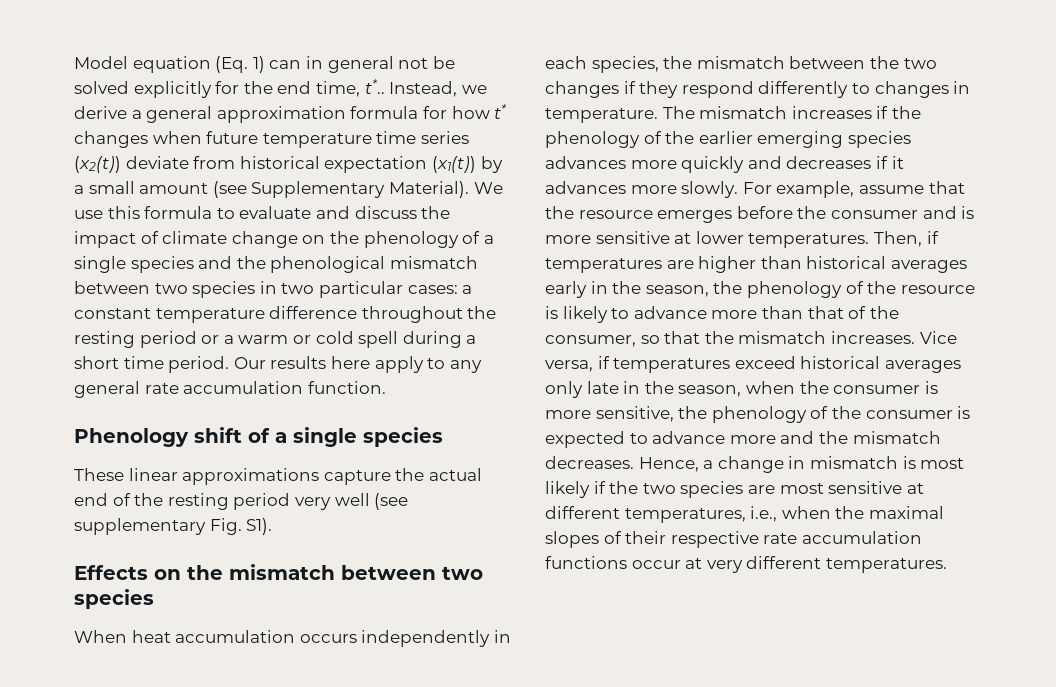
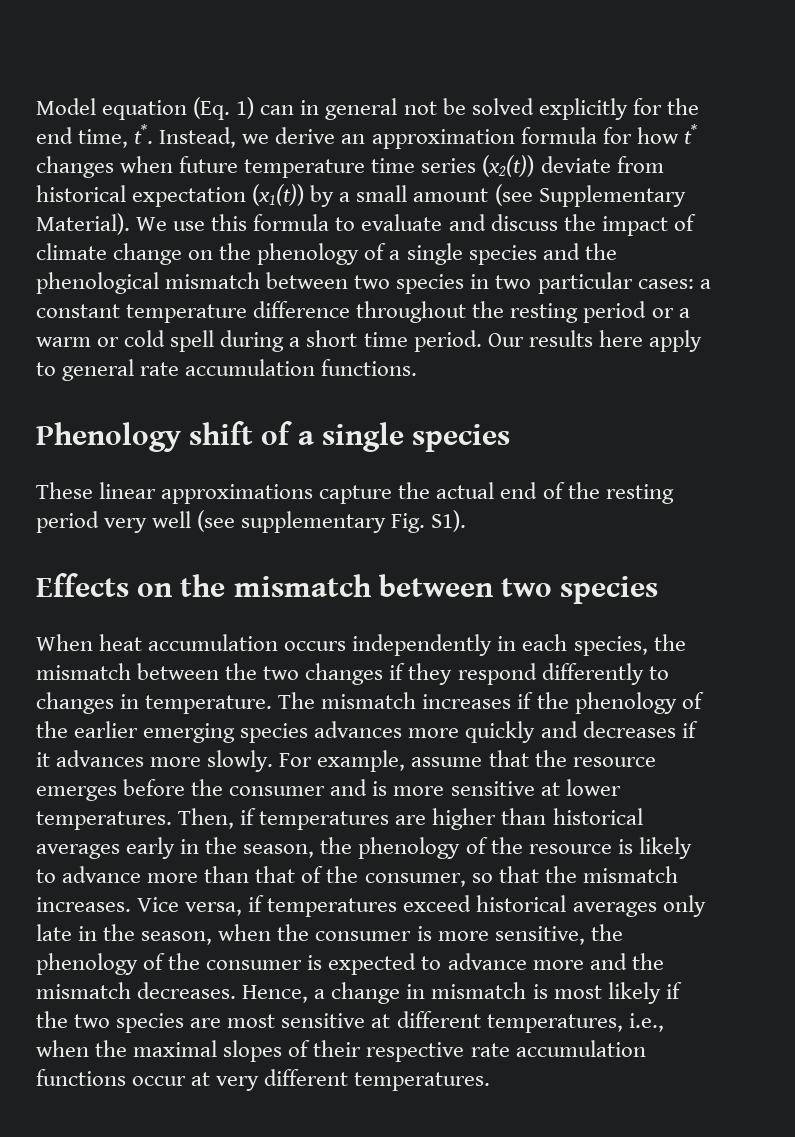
[364,79,385,94] t*.. -> [134,124,154,144] t*.
[131,106,213,123] a general -> [341,134,366,144] an
[449,360,482,373] any -> (56, 369) none
[307,381,386,394] function. -> [321,359,418,376] functions.

